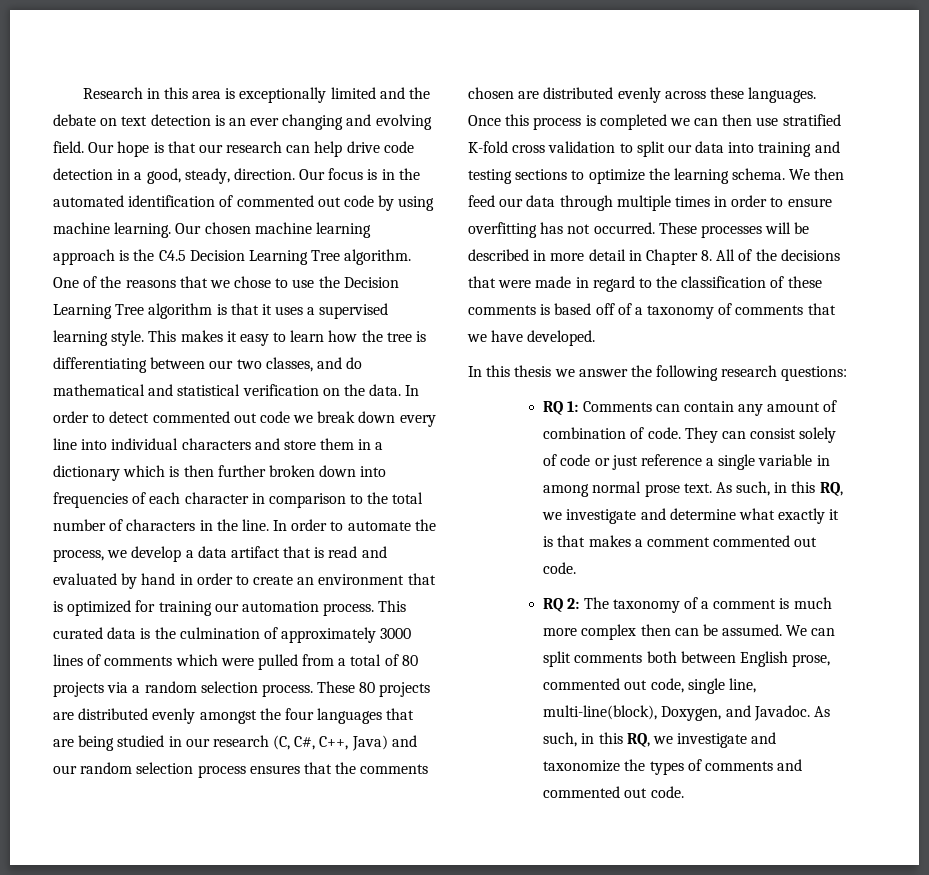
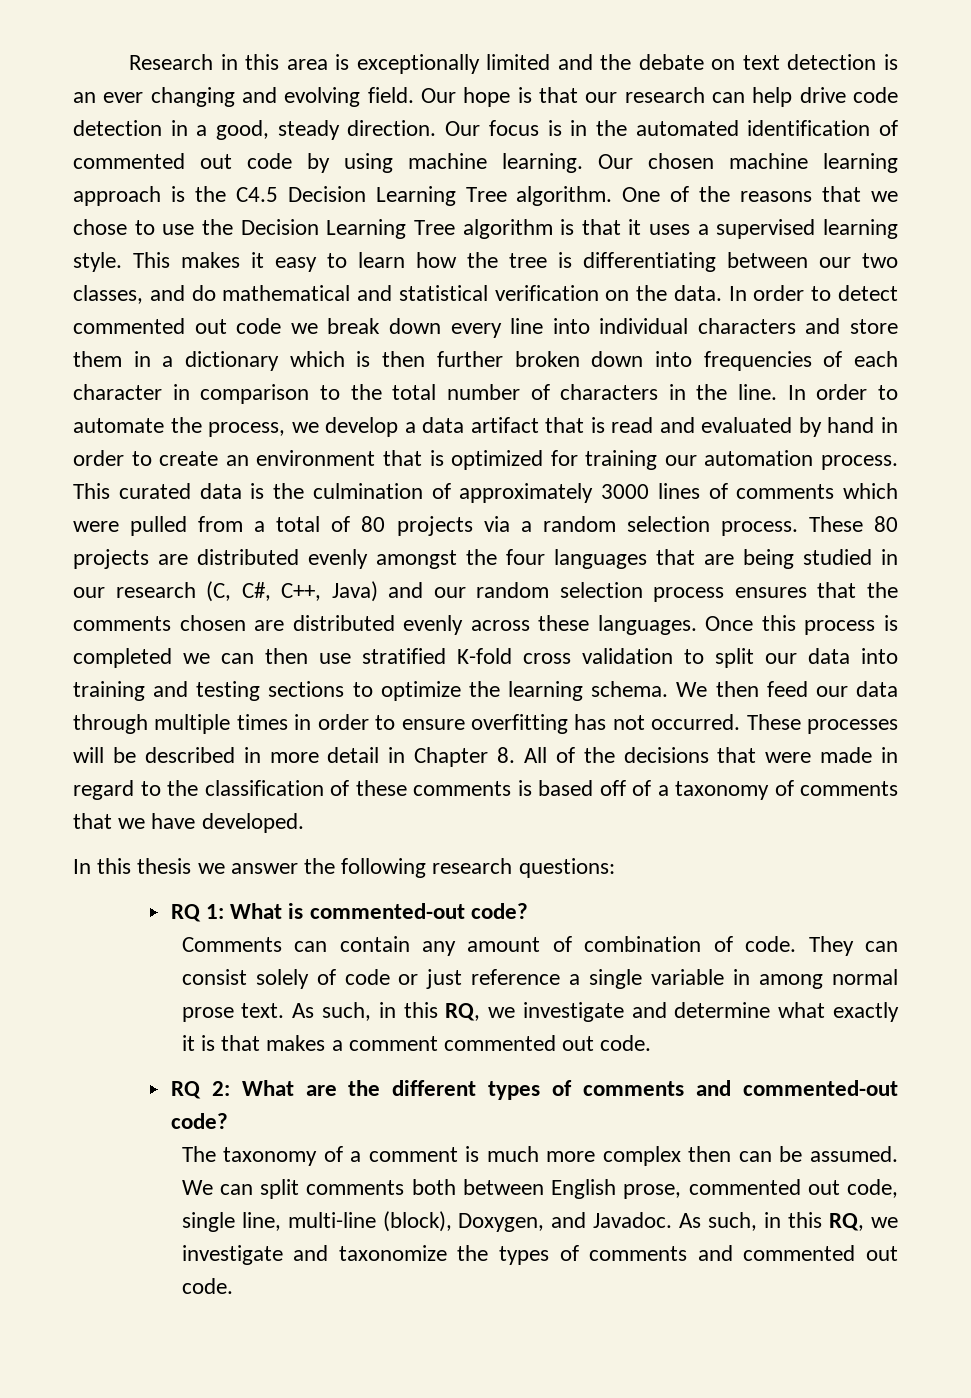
[184,168,230,184] steady, -> [277,120,340,140] steady
(579, 406) none -> [230,903,528,919] What is commented-out code? //
(580, 603) none -> [241,1080,898,1100] [170,1113,228,1129] What are the different types of comments and commented-out code? //
[543,705,658,720] multi-line(block), -> [287,1211,452,1232] multi-line (block),

